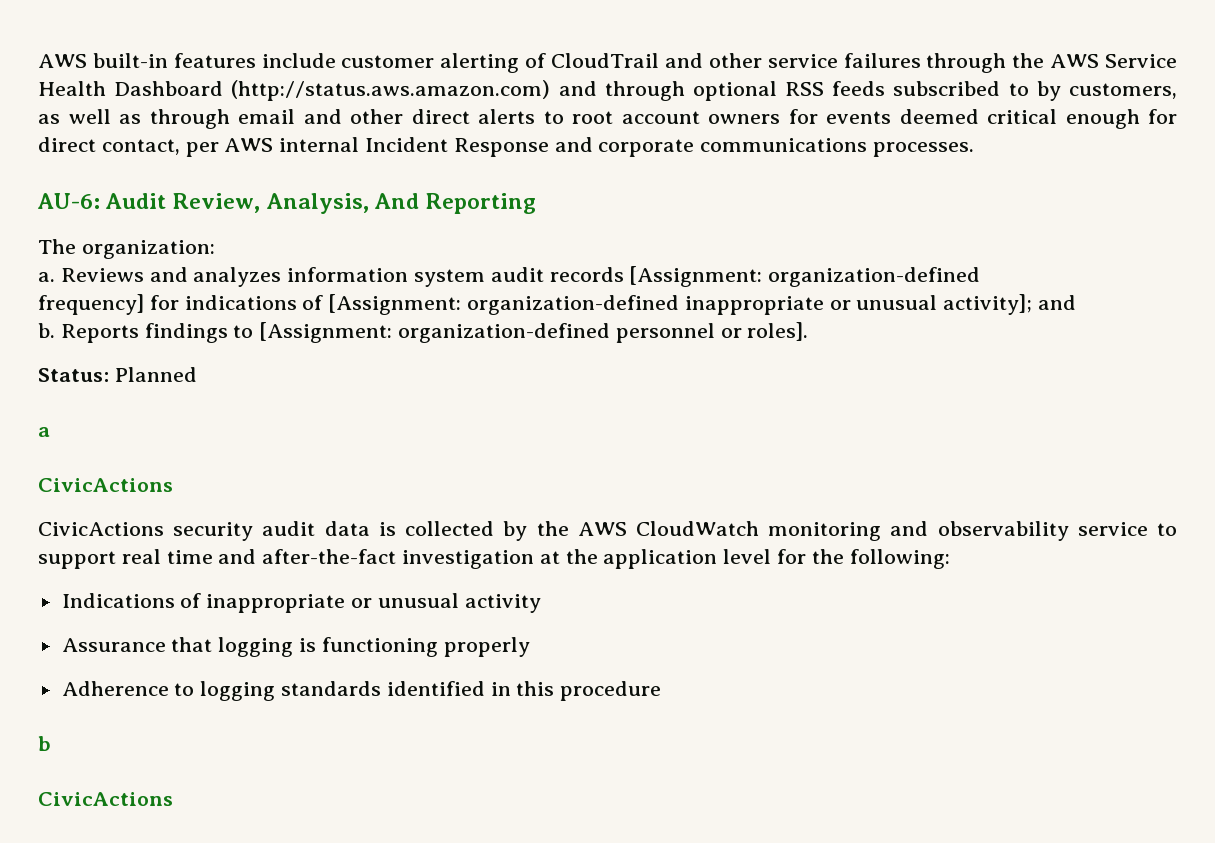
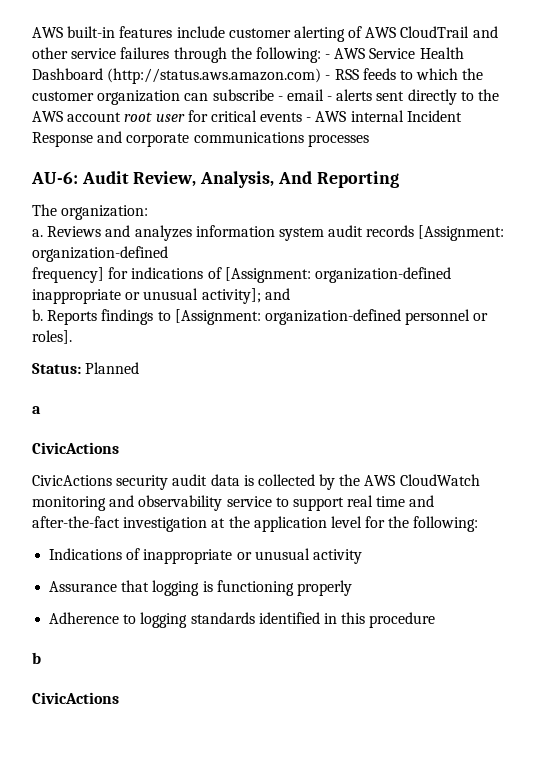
(547, 60) none -> [365,27,397,38] AWS
(1045, 60) none -> [255,47,331,63] following: -
[558,81,1177,101] [38,109,1177,129] [38,137,219,157] and through optional RSS feeds subscribed to by customers, as well as through email and other direct alerts to root account owners for events deemed critical enough for direct contact, per -> [325,68,484,80] [32,89,500,105] [32,110,312,122] - RSS feeds to which the customer organization can subscribe - email - alerts sent directly to the AWS account root user for critical events -
[873,142,975,157] processes. -> [307,134,369,147] processes

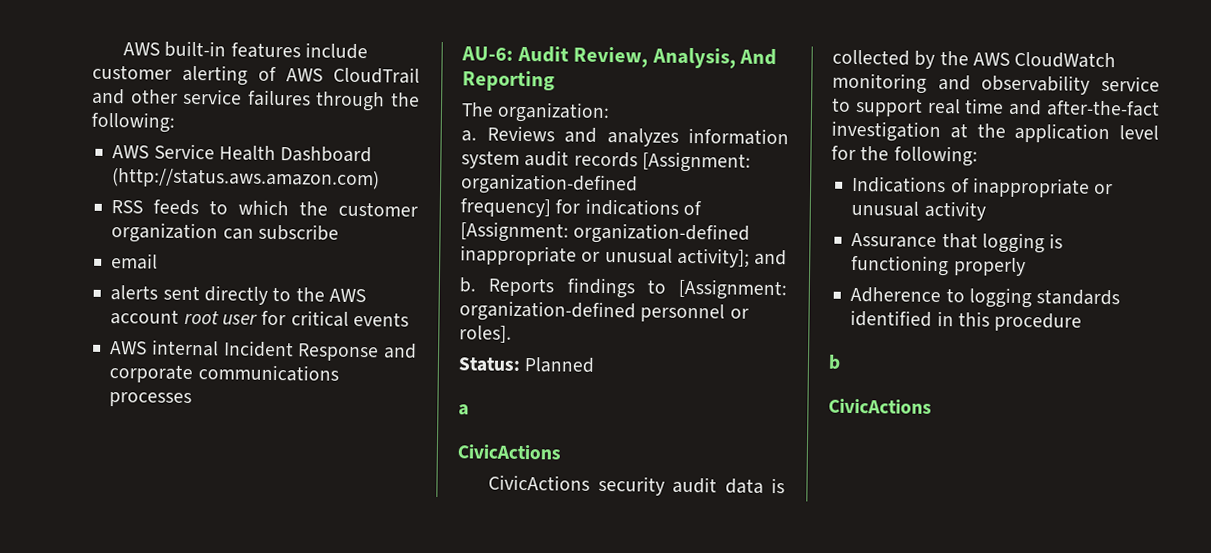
[325,54,331,59] - -> (175, 122) //
[325,75,331,80] - -> (381, 179) //
[277,96,283,101] - -> (339, 232) //
[327,96,333,101] - -> (159, 261) //
[306,117,312,122] - -> (409, 319) //

